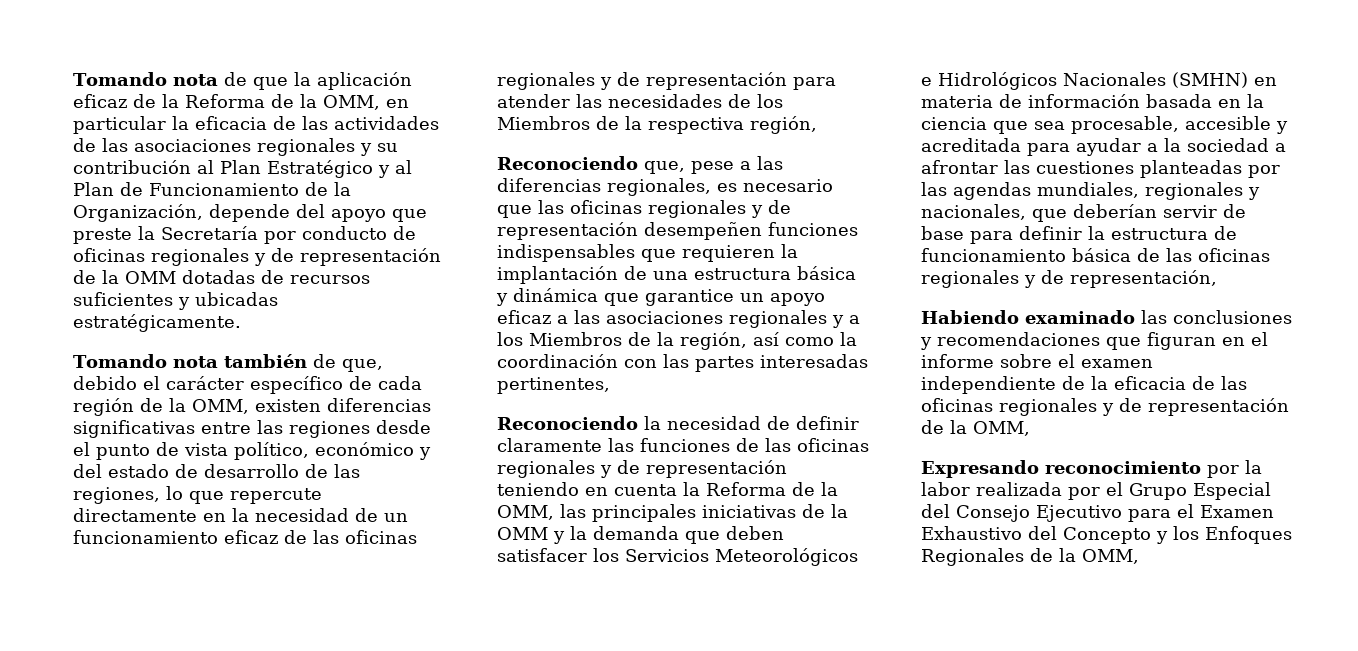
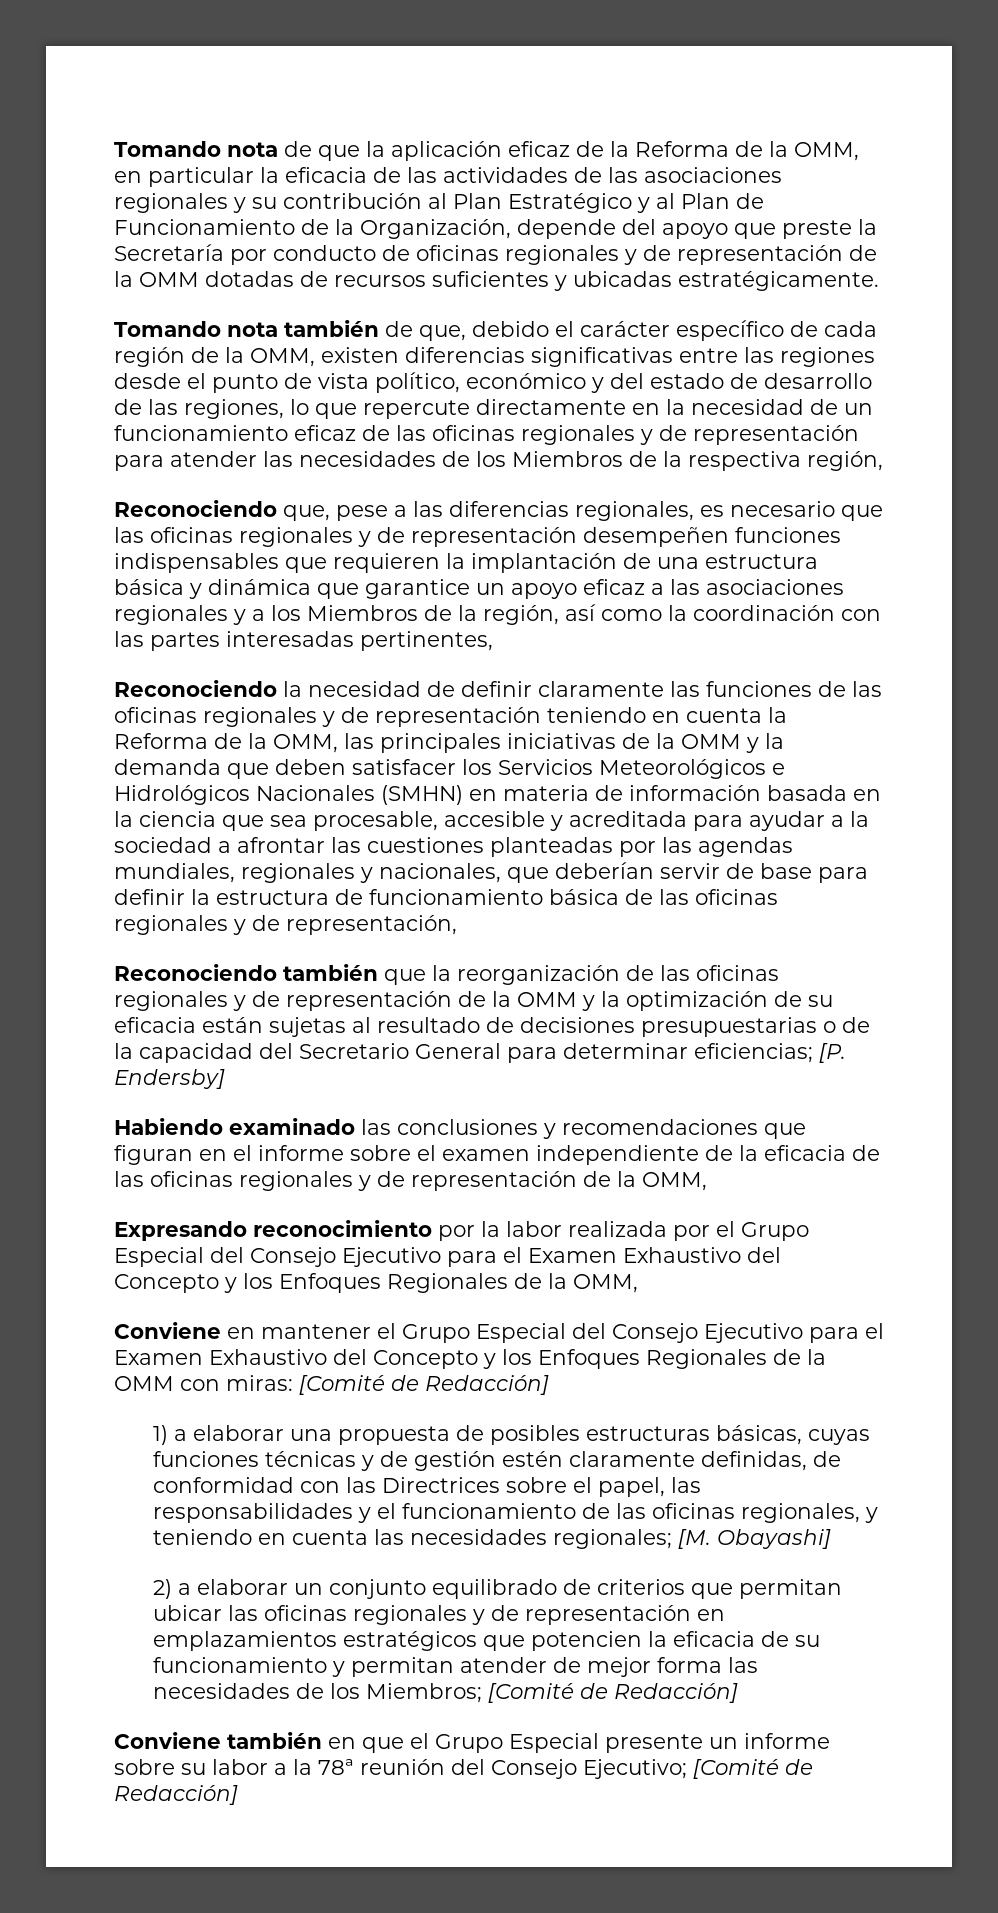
(1217, 279) none -> [114,964,779,985] [114,991,833,1011] [114,1017,870,1037] [114,1043,846,1063] [114,1069,225,1089] // Reconociendo también que la reorganización de las oficinas regionales y de representación de la OMM y la optimización de su eficacia están sujetas al resultado de decisiones presupuestarias o de la capacidad del Secretario General para determinar eficiencias; [P. Endersby]
(1139, 556) none -> [114,1322,884,1343] [114,1349,826,1369] [114,1375,549,1395] [152,1425,870,1445] [152,1451,841,1471] [152,1477,701,1497] [152,1503,878,1523] [152,1529,831,1549] [152,1579,842,1599] [152,1605,725,1625] [152,1631,820,1651] [152,1657,758,1677] [152,1683,738,1703] [114,1732,830,1753] [114,1759,813,1779] [114,1785,238,1805] // Conviene en mantener el Grupo Especial del Consejo Ejecutivo para el Examen Exhaustivo del Concepto y los Enfoques Regionales de la OMM con miras: [Comité de Redacción] // 1) a elaborar una propuesta de posibles estructuras básicas, cuyas funciones técnicas y de gestión estén claramente definidas, de conformidad con las Directrices sobre el papel, las responsabilidades y el funcionamiento de las oficinas regionales, y teniendo en cuenta las necesidades regionales; [M. Obayashi] // 2) a elaborar un conjunto equilibrado de criterios que permitan ubicar las oficinas regionales y de representación en emplazamientos estratégicos que potencien la eficacia de su funcionamiento y permitan atender de mejor forma las necesidades de los Miembros; [Comité de Redacción] // Conviene también en que el Grupo Especial presente un informe sobre su labor a la 78ª reunión del Consejo Ejecutivo; [Comité de Redacción]

